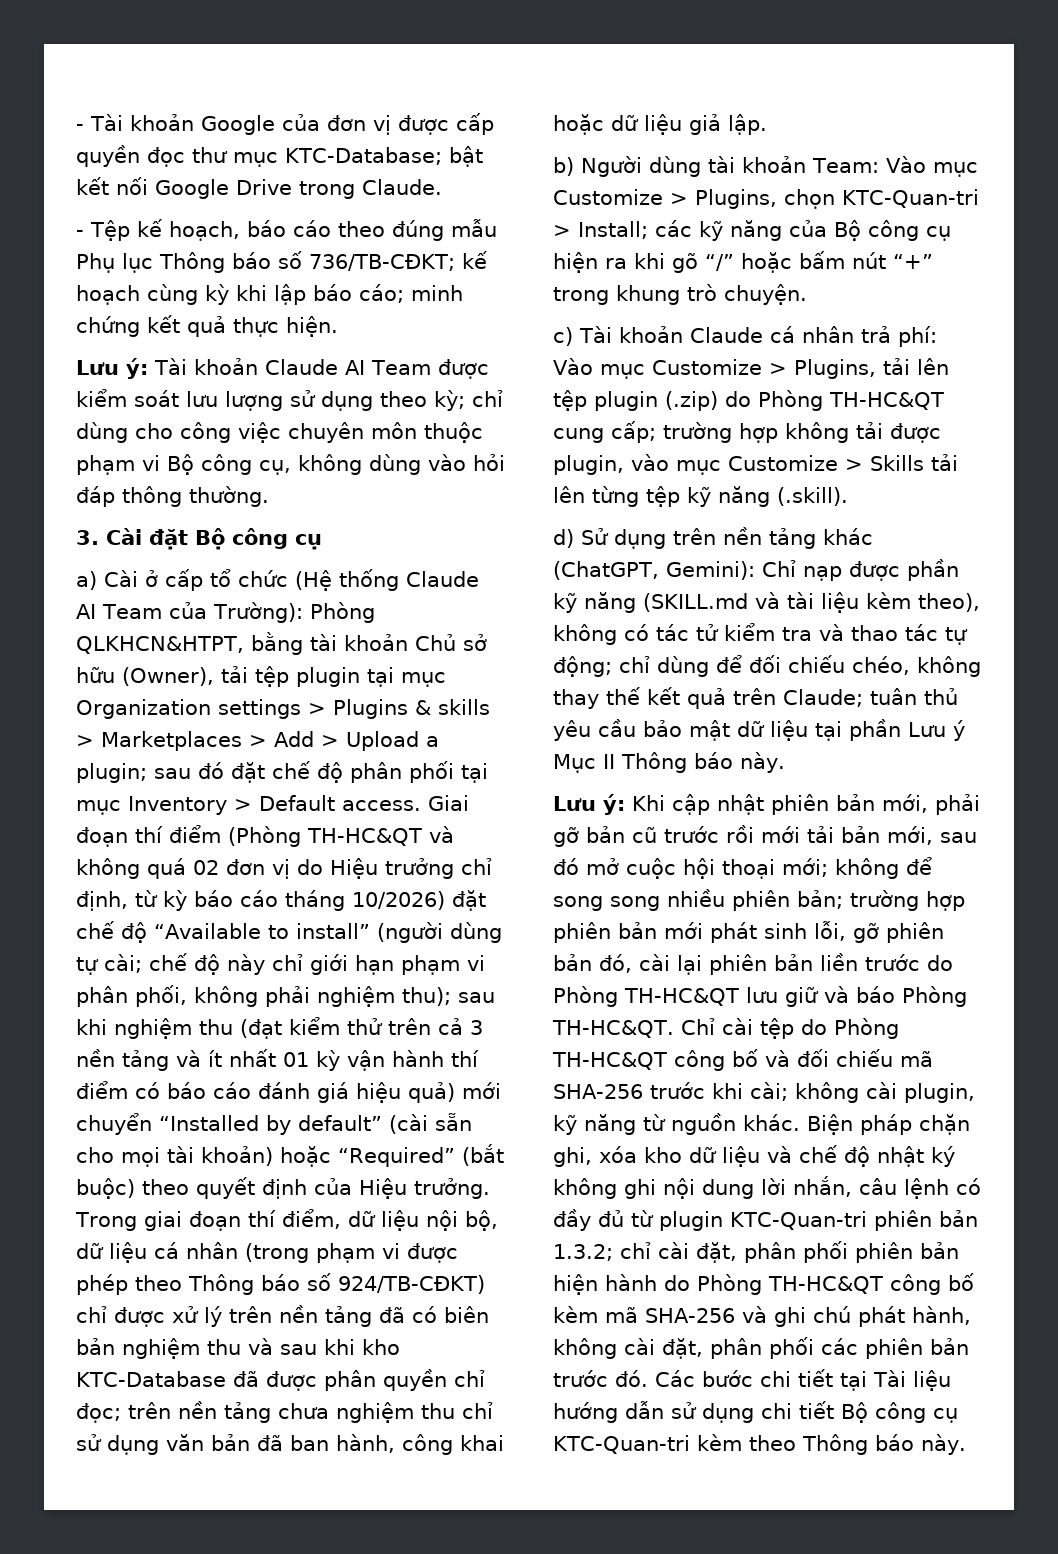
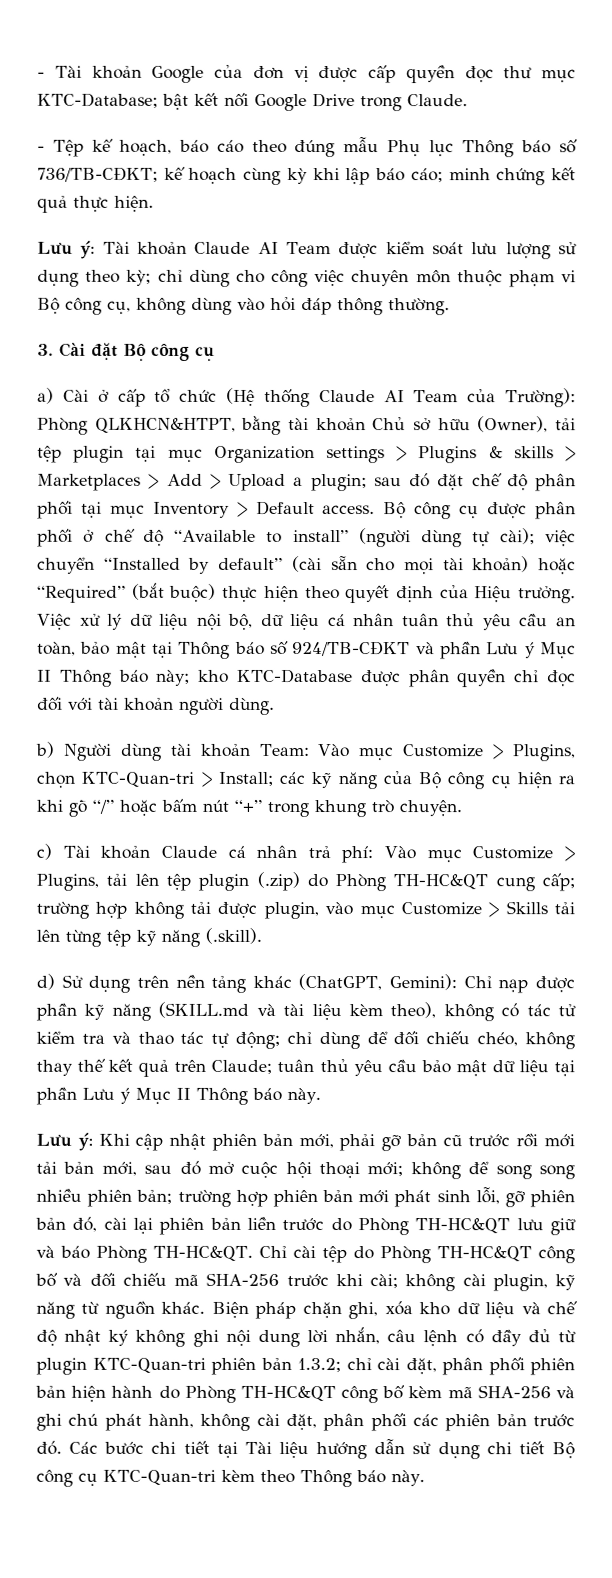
[428,795,469,811] [76,825,454,847] [76,858,492,879] [76,890,486,911] Giai đoạn thí điểm (Phòng TH-HC&QT và không quá 02 đơn vị do Hiệu trưởng chỉ định, từ kỳ báo cáo tháng 10/2026) đặt -> [383,501,577,520] [37,528,96,547] Bộ công cụ được phân phối ở
[104,953,485,975] [76,985,495,1007] [76,1017,483,1039] [76,1049,479,1071] [76,1081,501,1103] cài; chế độ này chỉ giới hạn phạm vi phân phối, không phải nghiệm thu); sau khi nghiệm thu (đạt kiểm thử trên cả 3 nền tảng và ít nhất 01 kỳ vận hành thí điểm có báo cáo đánh giá hiệu quả) mới -> [499,528,577,547] cài); việc
(135, 1188) none -> [222,585,299,602] thực hiện
[75,1209,341,1231] Trong giai đoạn thí điểm, -> [37,613,124,630] Việc xử lý
[245,1243,458,1263] [76,1273,485,1295] [76,1305,489,1327] [76,1338,355,1359] (trong phạm vi được phép theo Thông báo số 924/TB-CĐKT) chỉ được xử lý trên nền tảng đã có biên bản nghiệm thu và sau khi -> [401,613,577,631] [37,640,576,660] [37,669,191,687] tuân thủ yêu cầu an toàn, bảo mật tại Thông báo số 924/TB-CĐKT và phần Lưu ý Mục II Thông báo này;
[232,1371,259,1387] đã -> (353, 676) none
[76,1401,493,1423] [76,1434,504,1455] [553,114,767,135] đọc; trên nền tảng chưa nghiệm thu chỉ sử dụng văn bản đã ban hành, công khai hoặc dữ liệu giả lập. -> [547,670,576,687] [37,696,275,715] đọc đối với tài khoản người dùng.

